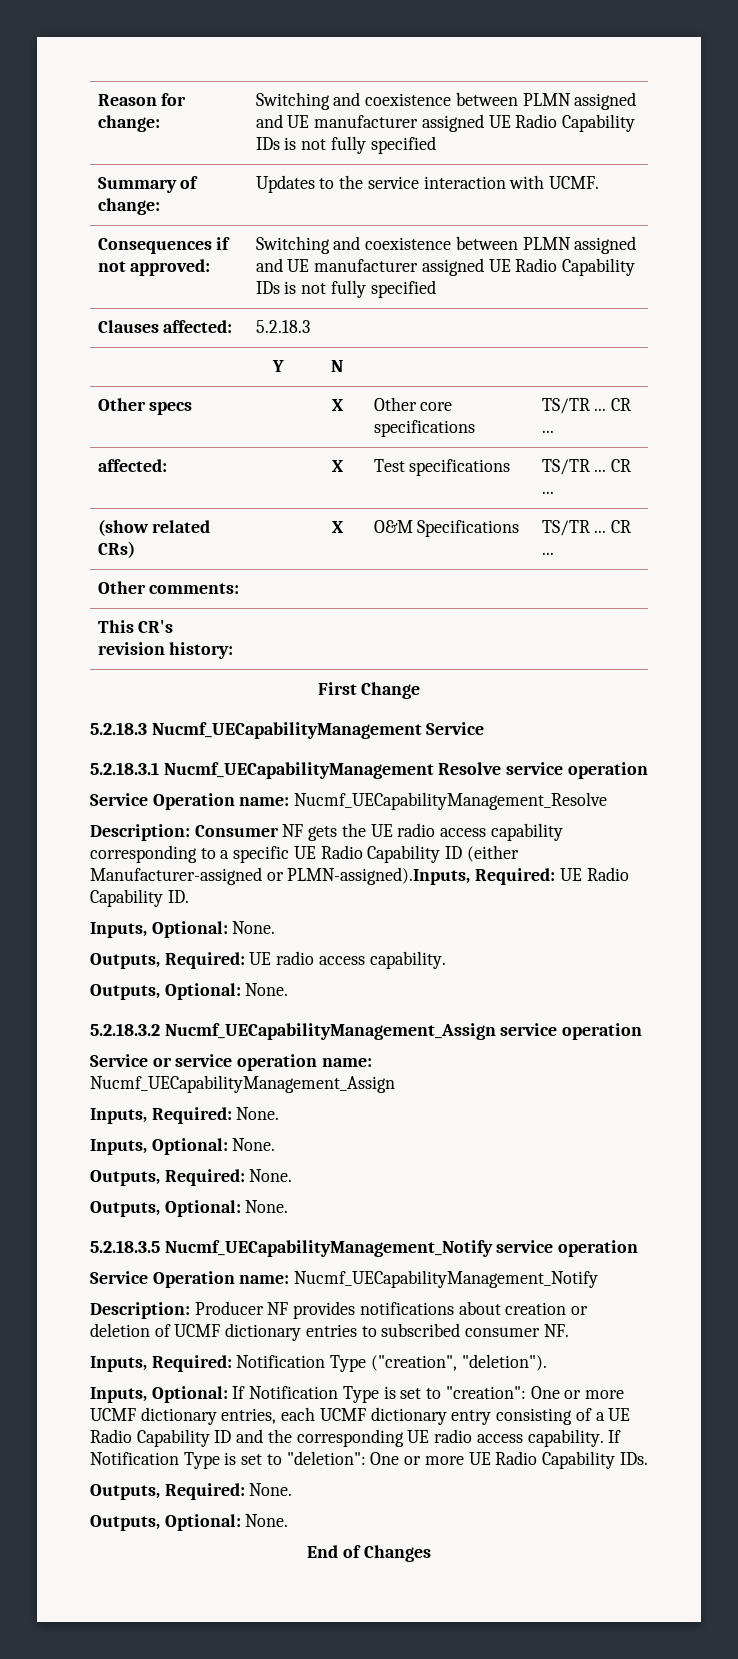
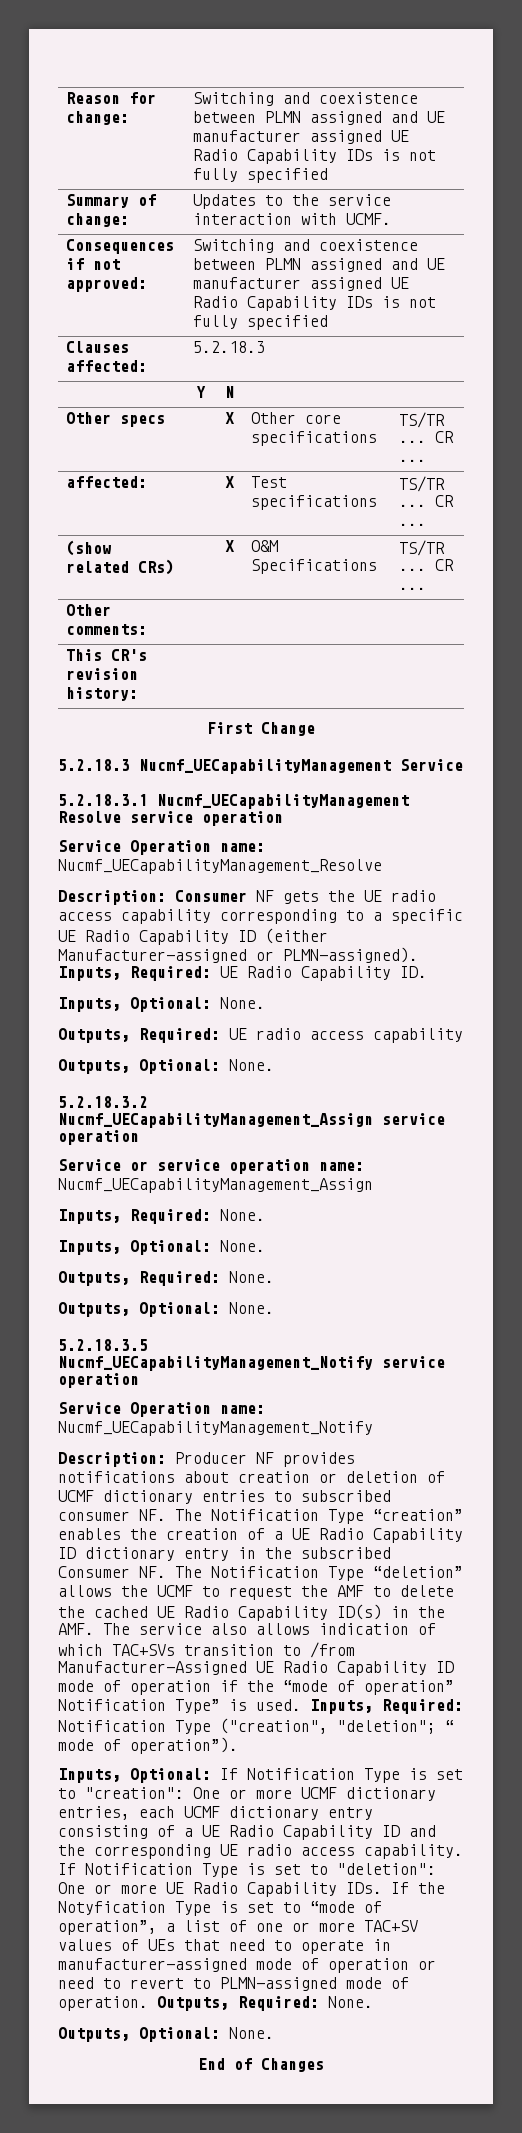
[287,867,471,885] PLMN-assigned).Inputs, -> [283,947,418,963] [58,966,121,981] PLMN-assigned). Inputs,
[369,951,446,969] capability. -> [373,1028,463,1043] capability
(569, 1330) // -> [175,1509,463,1524] [58,1528,463,1543] [58,1547,391,1561] [58,1566,463,1581] [58,1585,454,1600] [58,1604,445,1621] [58,1623,436,1635] [58,1642,355,1658] [58,1661,454,1676] [58,1680,454,1695] [58,1699,301,1714] The Notification Type “creation” enables the creation of a UE Radio Capability ID dictionary entry in the subscribed Consumer NF. The Notification Type “deletion” allows the UCMF to request the AMF to delete the cached UE Radio Capability ID(s) in the AMF. The service also allows indication of which TAC+SVs transition to /from Manufacturer-Assigned UE Radio Capability ID mode of operation if the “mode of operation” Notification Type” is used.
[461,1354,547,1371] "deletion"). -> [337,1720,454,1734] [58,1737,238,1754] "deletion"; “ mode of operation”).
(648, 1458) // -> [391,1882,445,1894] [58,1901,382,1916] [58,1920,418,1935] [58,1939,391,1954] [58,1958,436,1973] [58,1977,409,1991] [58,1996,148,2011] If the Notyfication Type is set to “mode of operation”, a list of one or more TAC+SV values of UEs that need to operate in manufacturer-assigned mode of operation or need to revert to PLMN-assigned mode of operation.

